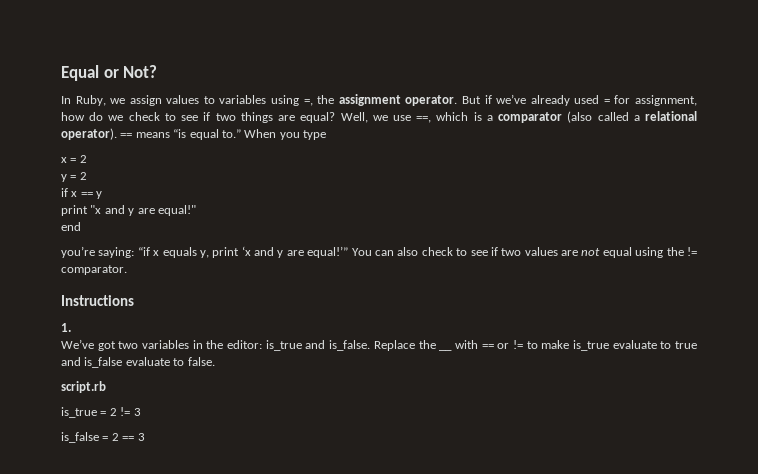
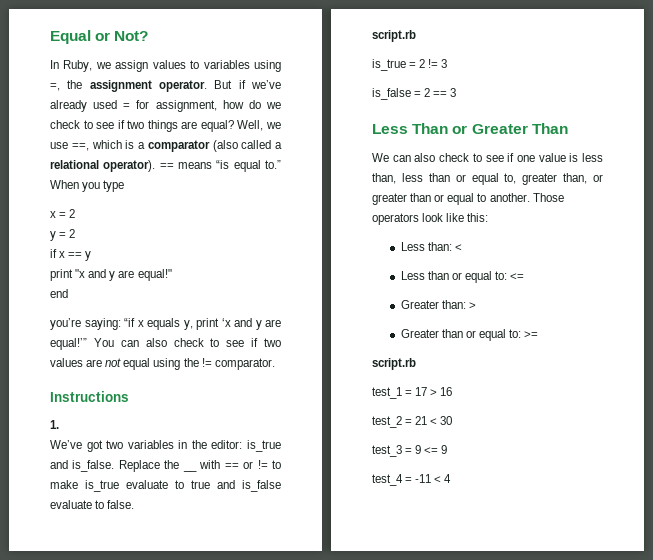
(145, 437) none -> [372,123,568,134] [372,153,603,162] [372,173,603,185] [372,193,564,205] [372,213,489,225] [400,242,462,251] [400,271,525,283] [400,300,476,309] [400,329,539,341] [372,358,416,370] [372,387,453,399] [372,416,453,428] [372,445,448,457] [372,474,452,486] // Less Than or Greater Than // We can also check to see if one value is less than, less than or equal to, greater than, or greater than or equal to another. Those operators look like this: // Less than: < // Less than or equal to: <= // Greater than: > // Greater than or equal to: >= // script.rb // test_1 = 17 > 16 // test_2 = 21 < 30 // test_3 = 9 <= 9 // test_4 = -11 < 4

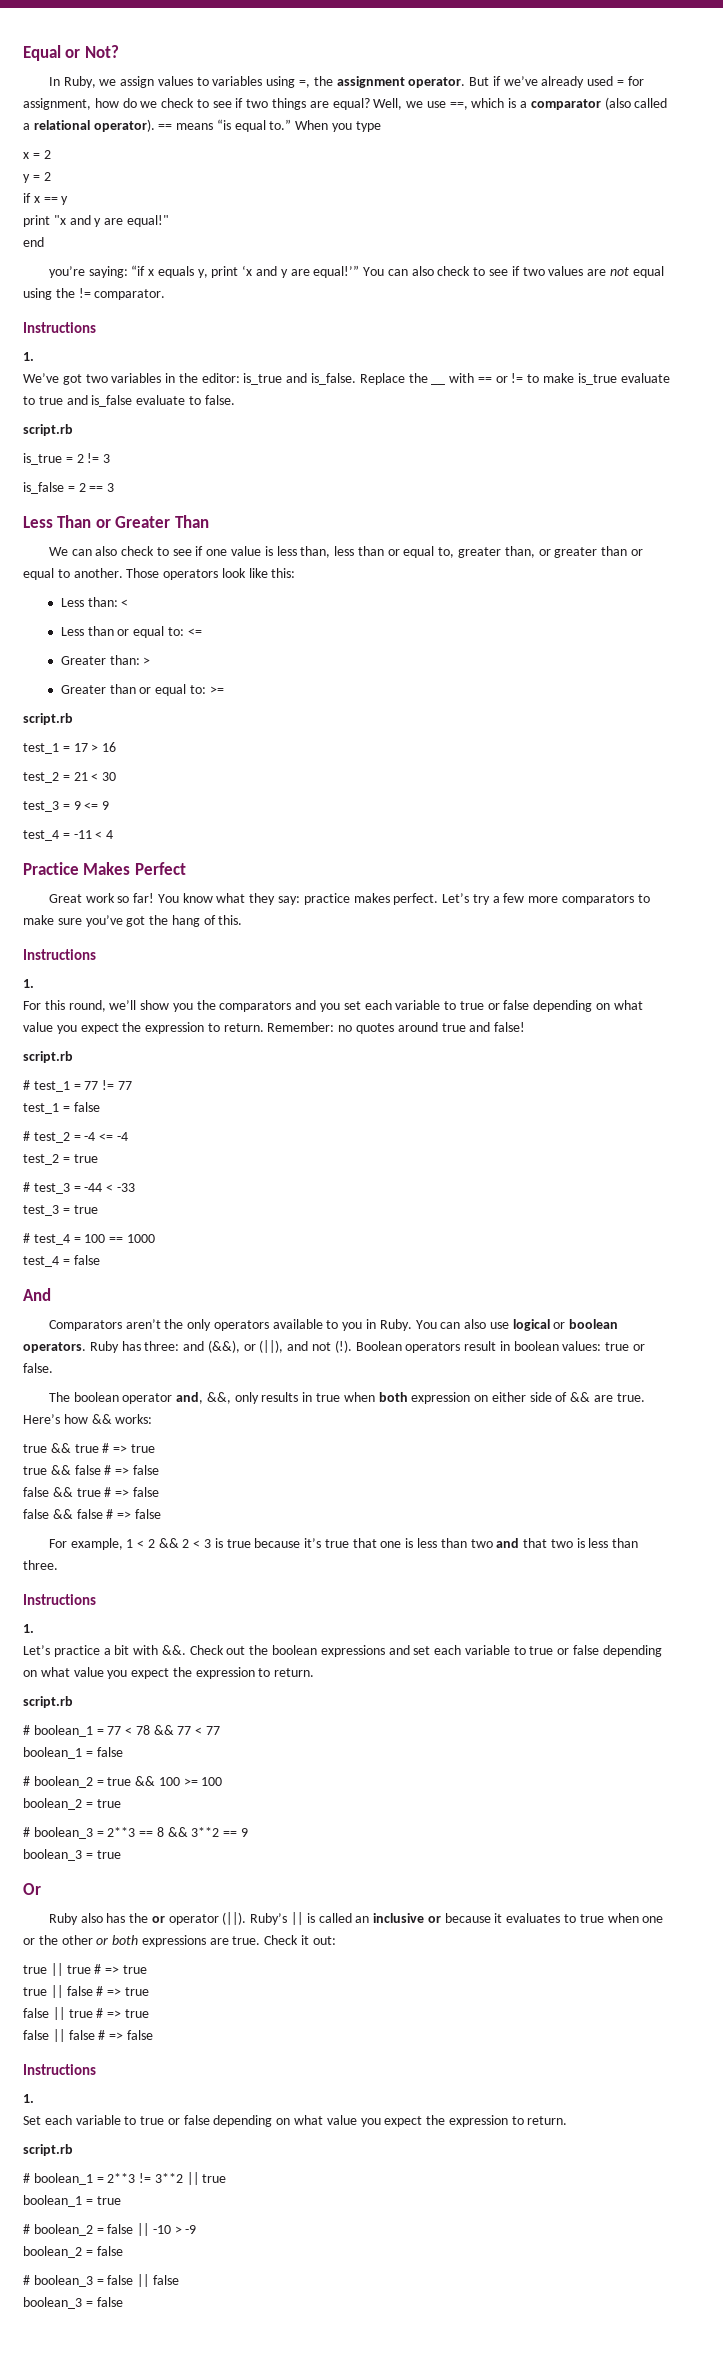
(452, 478) none -> [23,862,186,875] [48,893,650,905] [23,915,243,927] [23,949,96,960] [23,979,34,988] [23,1000,643,1012] [23,1022,526,1034] [23,1051,73,1063] [23,1080,132,1092] [23,1102,100,1114] [23,1131,128,1143] [23,1154,98,1165] [23,1182,135,1194] [23,1205,98,1216] [23,1233,155,1245] [23,1255,100,1267] [23,1288,51,1301] [48,1319,619,1331] [23,1340,646,1353] [23,1363,53,1373] [48,1392,645,1404] [23,1414,153,1424] [23,1443,155,1453] [23,1465,159,1475] [23,1487,159,1497] [23,1509,161,1519] [48,1538,639,1550] [23,1560,58,1570] [23,1594,96,1605] [23,1624,34,1633] [23,1645,662,1657] [23,1667,315,1679] [23,1696,73,1708] [23,1725,221,1737] [23,1747,123,1759] [23,1776,223,1788] [23,1798,121,1810] [23,1827,249,1839] [23,1849,121,1861] [23,1883,41,1895] [48,1912,664,1925] [23,1935,336,1947] [23,1963,147,1976] [23,1985,149,1998] [23,2007,149,2020] [23,2029,153,2042] [23,2064,96,2075] [23,2094,34,2103] [23,2115,568,2127] [23,2144,73,2156] [23,2172,227,2185] [23,2195,121,2207] [23,2223,197,2236] [23,2246,123,2258] [23,2274,179,2287] [23,2297,123,2309] // Practice Makes Perfect // Great work so far! You know what they say: practice makes perfect. Let’s try a few more comparators to make sure you’ve got the hang of this. // Instructions // 1. // For this round, we’ll show you the comparators and you set each variable to true or false depending on what value you expect the expression to return. Remember: no quotes around true and false! // script.rb // # test_1 = 77 != 77 // test_1 = false // # test_2 = -4 <= -4 // test_2 = true // # test_3 = -44 < -33 // test_3 = true // # test_4 = 100 == 1000 // test_4 = false // And // Comparators aren’t the only operators available to you in Ruby. You can also use logical or boolean operators. Ruby has three: and (&&), or (||), and not (!). Boolean operators result in boolean values: true or false. // The boolean operator and, &&, only results in true when both expression on either side of && are true. Here’s how && works: // true && true # => true // true && false # => false // false && true # => false // false && false # => false // For example, 1 < 2 && 2 < 3 is true because it’s true that one is less than two and that two is less than three. // Instructions // 1. // Let’s practice a bit with &&. Check out the boolean expressions and set each variable to true or false depending on what value you expect the expression to return. // script.rb // # boolean_1 = 77 < 78 && 77 < 77 // boolean_1 = false // # boolean_2 = true && 100 >= 100 // boolean_2 = true // # boolean_3 = 2**3 == 8 && 3**2 == 9 // boolean_3 = true // Or // Ruby also has the or operator (||). Ruby’s || is called an inclusive or because it evaluates to true when one or the other or both expressions are true. Check it out: // true || true # => true // true || false # => true // false || true # => true // false || false # => false // Instructions // 1. // Set each variable to true or false depending on what value you expect the expression to return. // script.rb // # boolean_1 = 2**3 != 3**2 || true // boolean_1 = true // # boolean_2 = false || -10 > -9 // boolean_2 = false // # boolean_3 = false || false // boolean_3 = false

